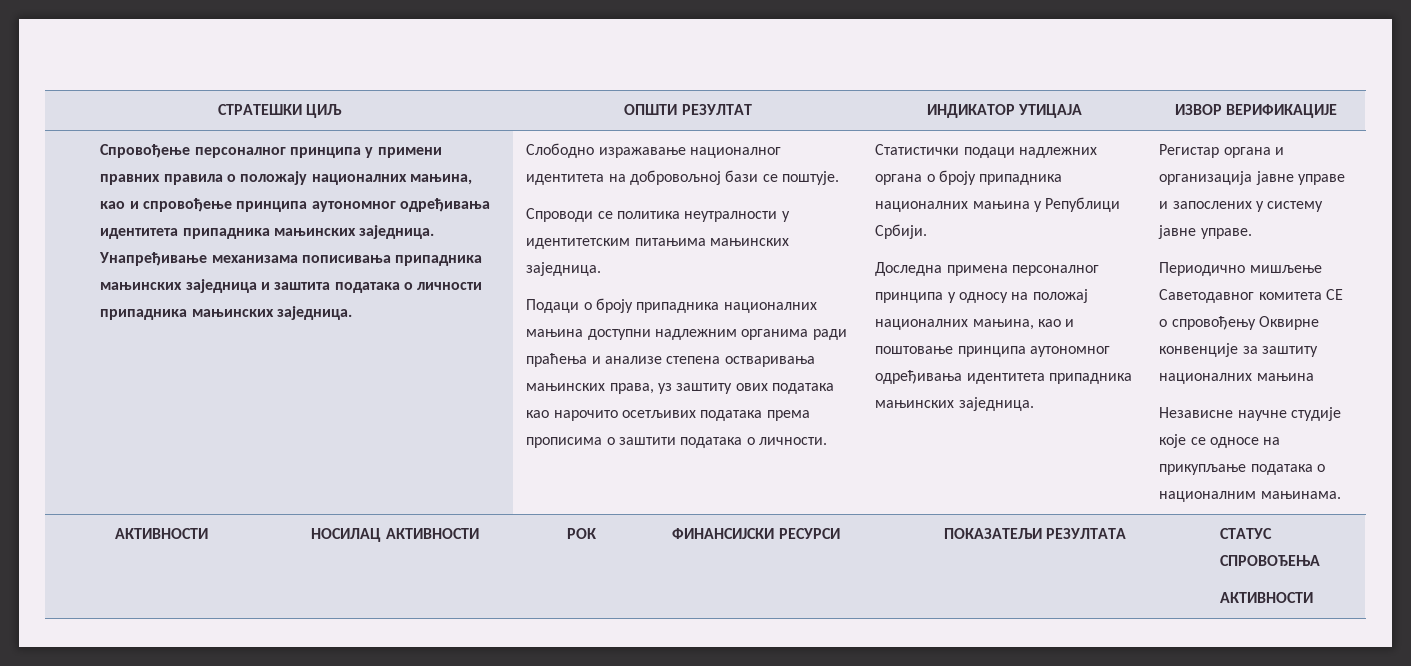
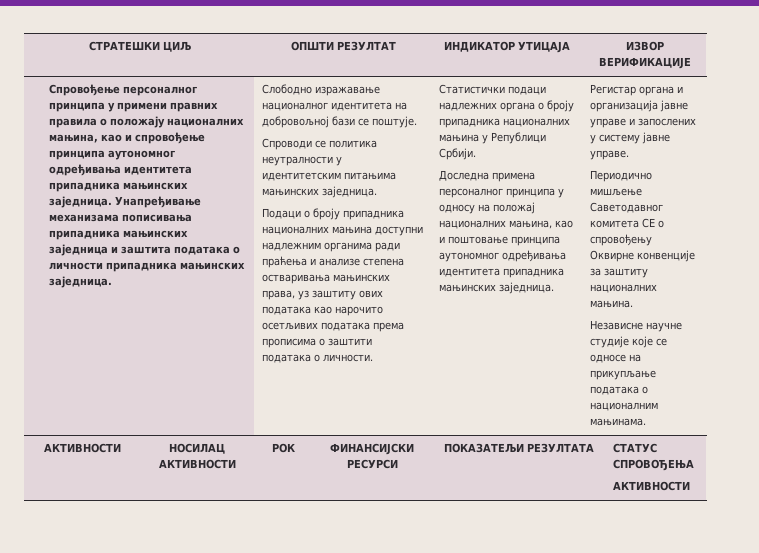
[1256,373,1314,381] мањина -> [590,300,634,308] мањина.

